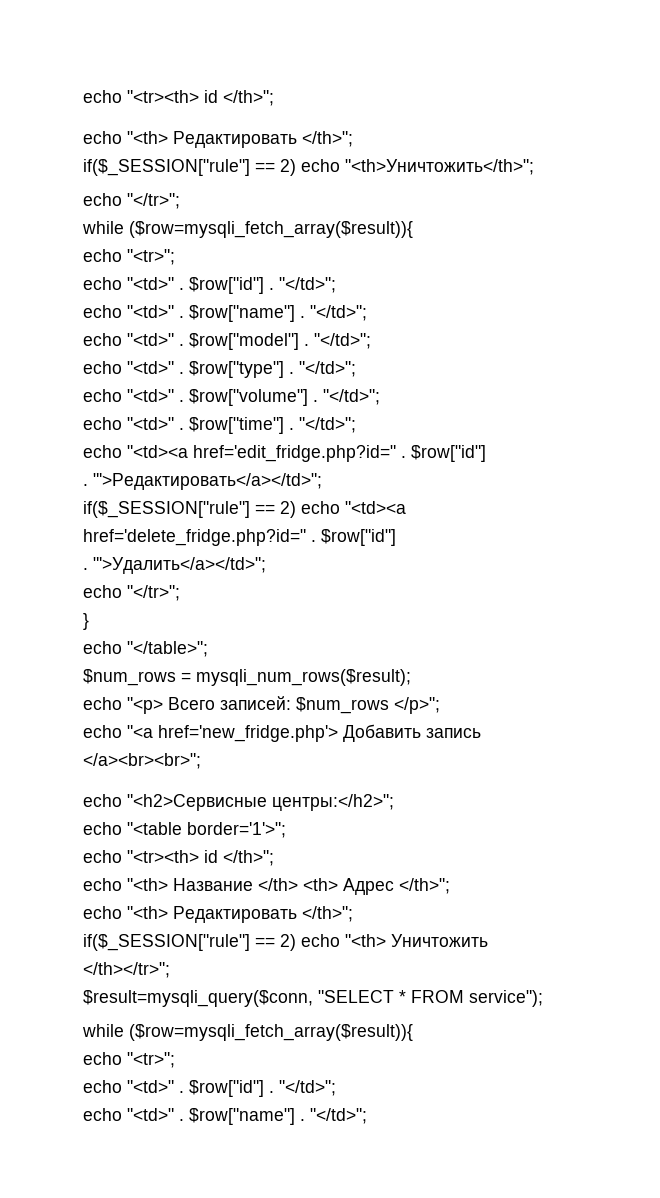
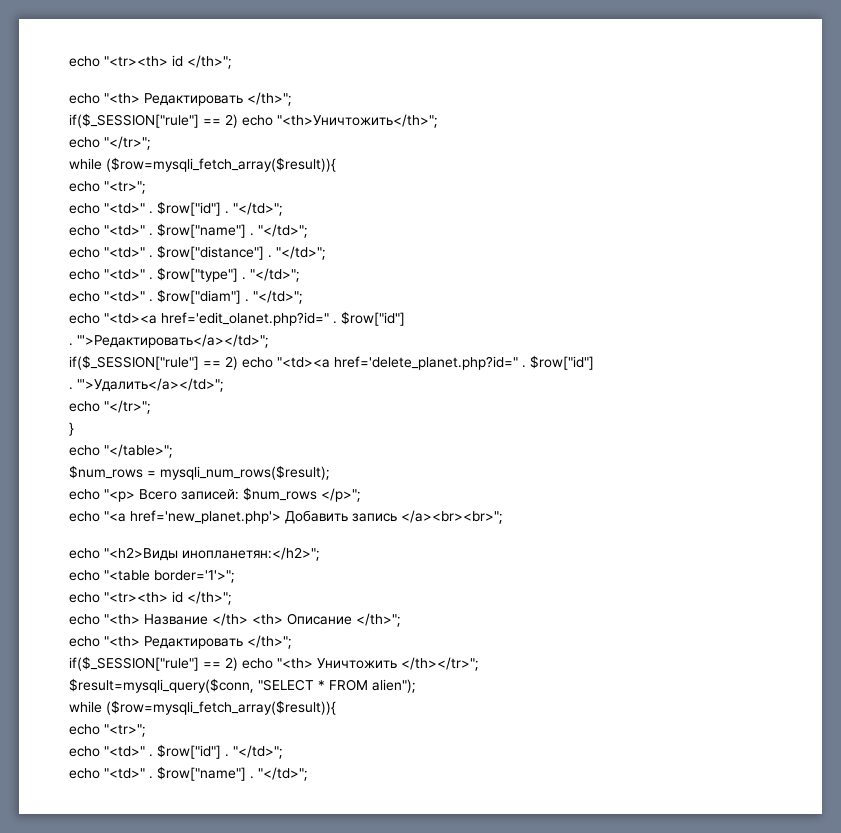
[189,333,299,350] $row["model"] -> [157,245,264,260] $row["distance"]
[189,389,380,406] [83,417,284,434] $row["volume"] . "</td>"; // echo "<td>" . $row["time"] -> [157,289,241,304] $row["diam"]
[193,445,396,462] href='edit_fridge.php?id=" -> [161,312,329,326] href='edit_olanet.php?id="
[83,529,306,546] href='delete_fridge.php?id=" -> [334,356,518,370] href='delete_planet.php?id="
[158,725,338,742] href='new_fridge.php'> -> [130,510,281,524] href='new_planet.php'>
[127,794,394,811] "<h2>Сервисные центры:</h2>"; -> [104,547,320,561] "<h2>Виды инопланетян:</h2>";
[343,878,394,895] Адрес -> [287,613,352,625] Описание
[469,990,543,1007] service"); -> [372,679,416,693] alien");

